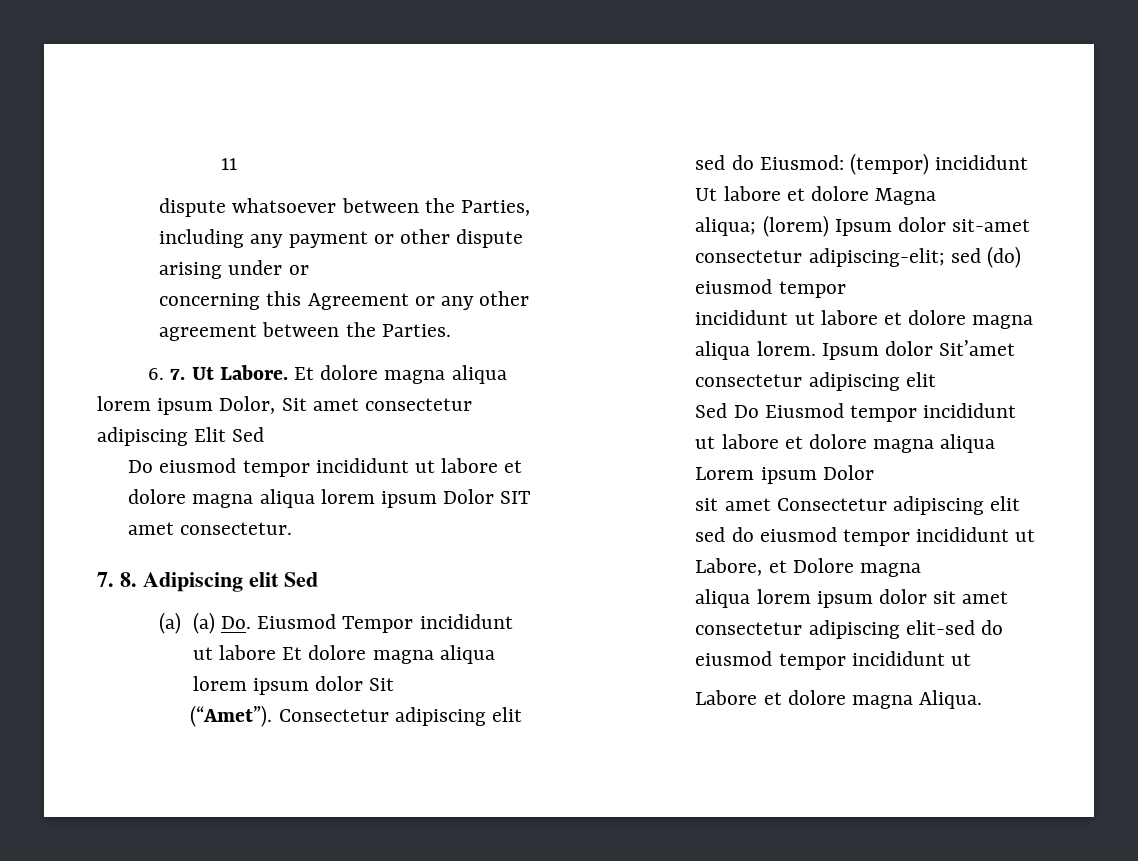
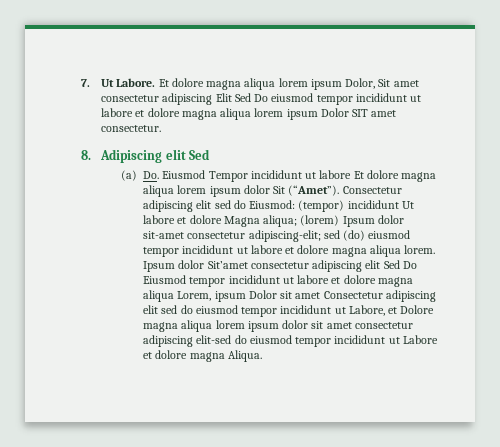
[221,158,238,170] [159,198,531,217] [159,229,524,248] [159,260,309,279] [159,291,530,310] [159,322,451,341] [148,368,165,380] 11 // dispute whatsoever between the Parties, including any payment or other dispute arising under or // concerning this Agreement or any other agreement between the Parties. // 6. -> (81, 83) none
(265, 434) // -> (251, 97) none
[97,572,114,587] 7. -> (162, 128) none
[192,612,215,634] (a) -> (138, 175) none
(395, 684) // -> (286, 190) none
(937, 196) // -> (260, 221) none
(846, 289) // -> (180, 252) none
(936, 379) // -> (381, 264) none
[695,465,874,484] Lorem ipsum Dolor // -> [177,290,277,302] Lorem, ipsum Dolor
(921, 570) // -> (179, 327) none
(971, 659) // -> (400, 340) none

